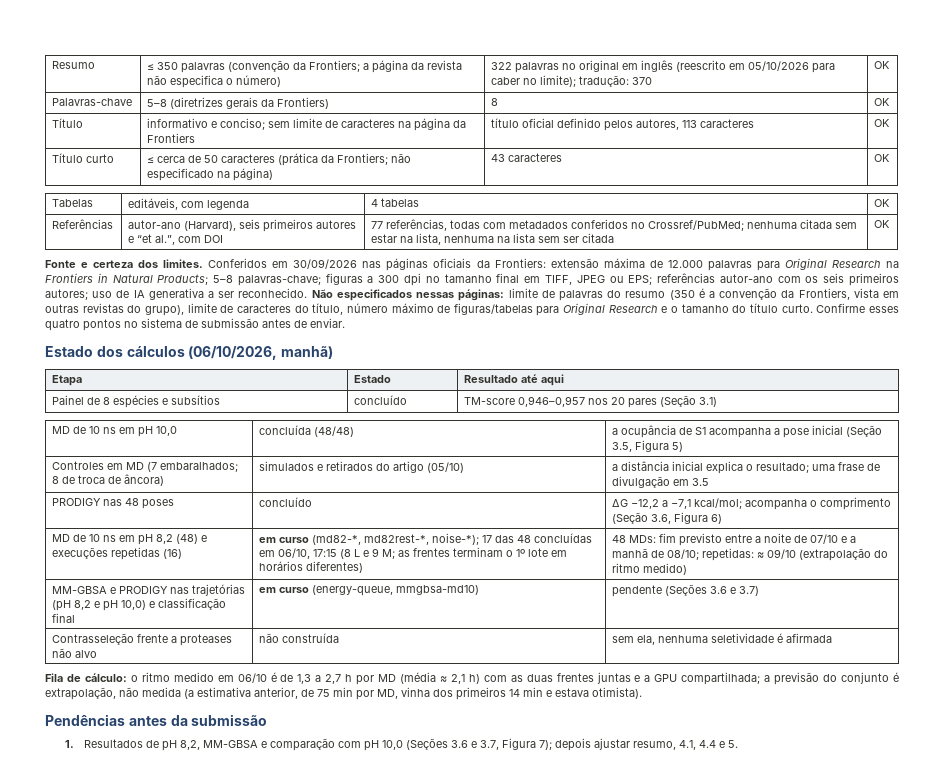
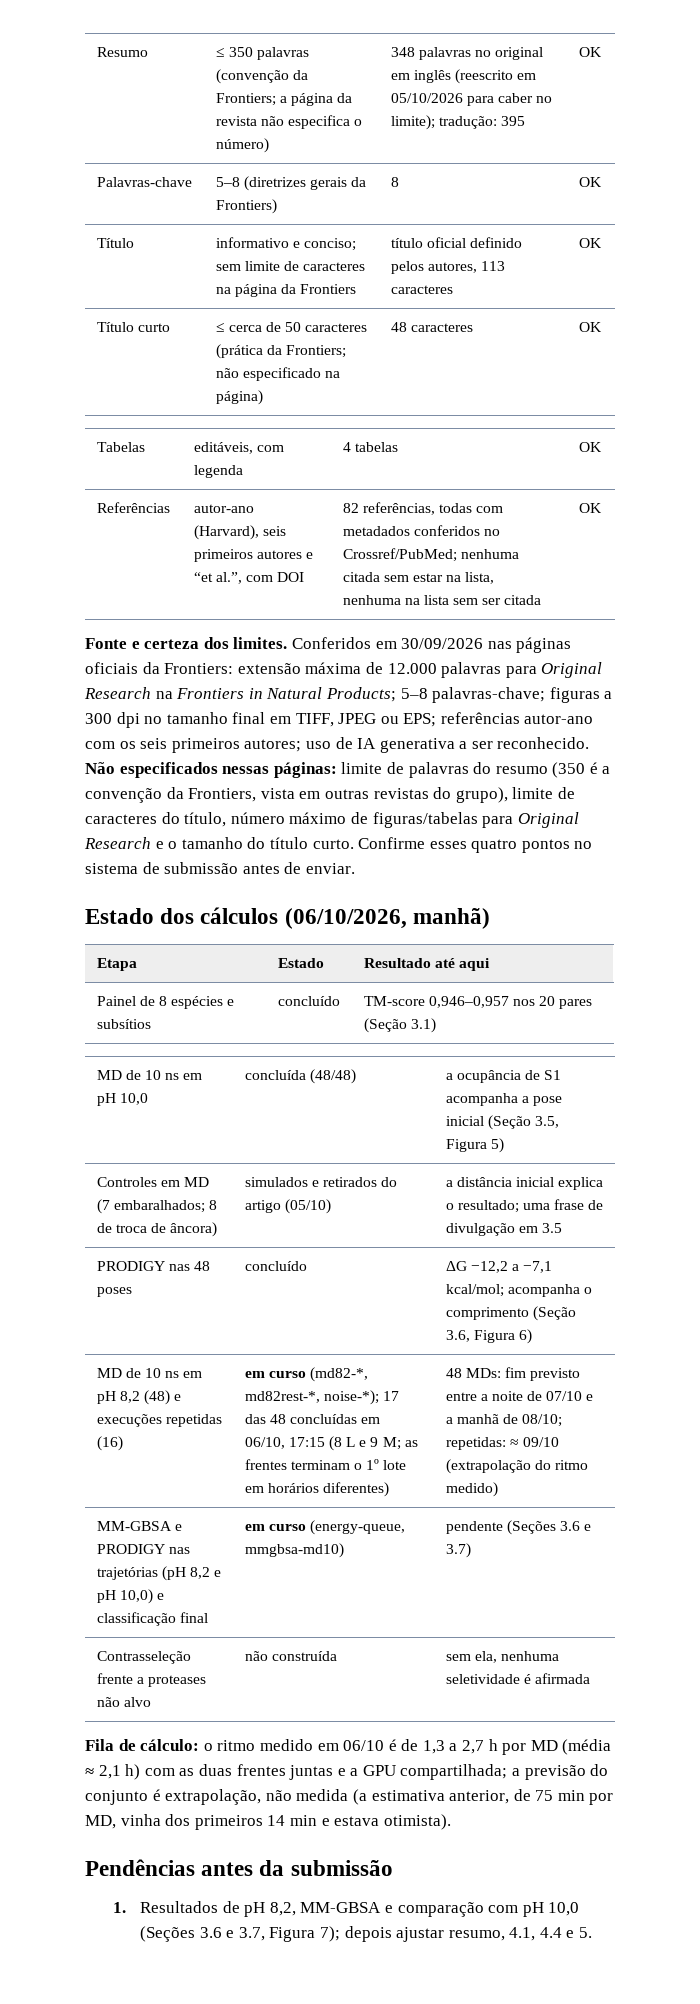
[491,62,513,70] 322 -> [390,47,415,57] 348
[632,77,653,85] 370 -> [500,116,525,126] 395
[491,154,506,162] 43 -> [390,322,407,332] 48
[371,221,384,229] 77 -> [342,503,359,513] 82

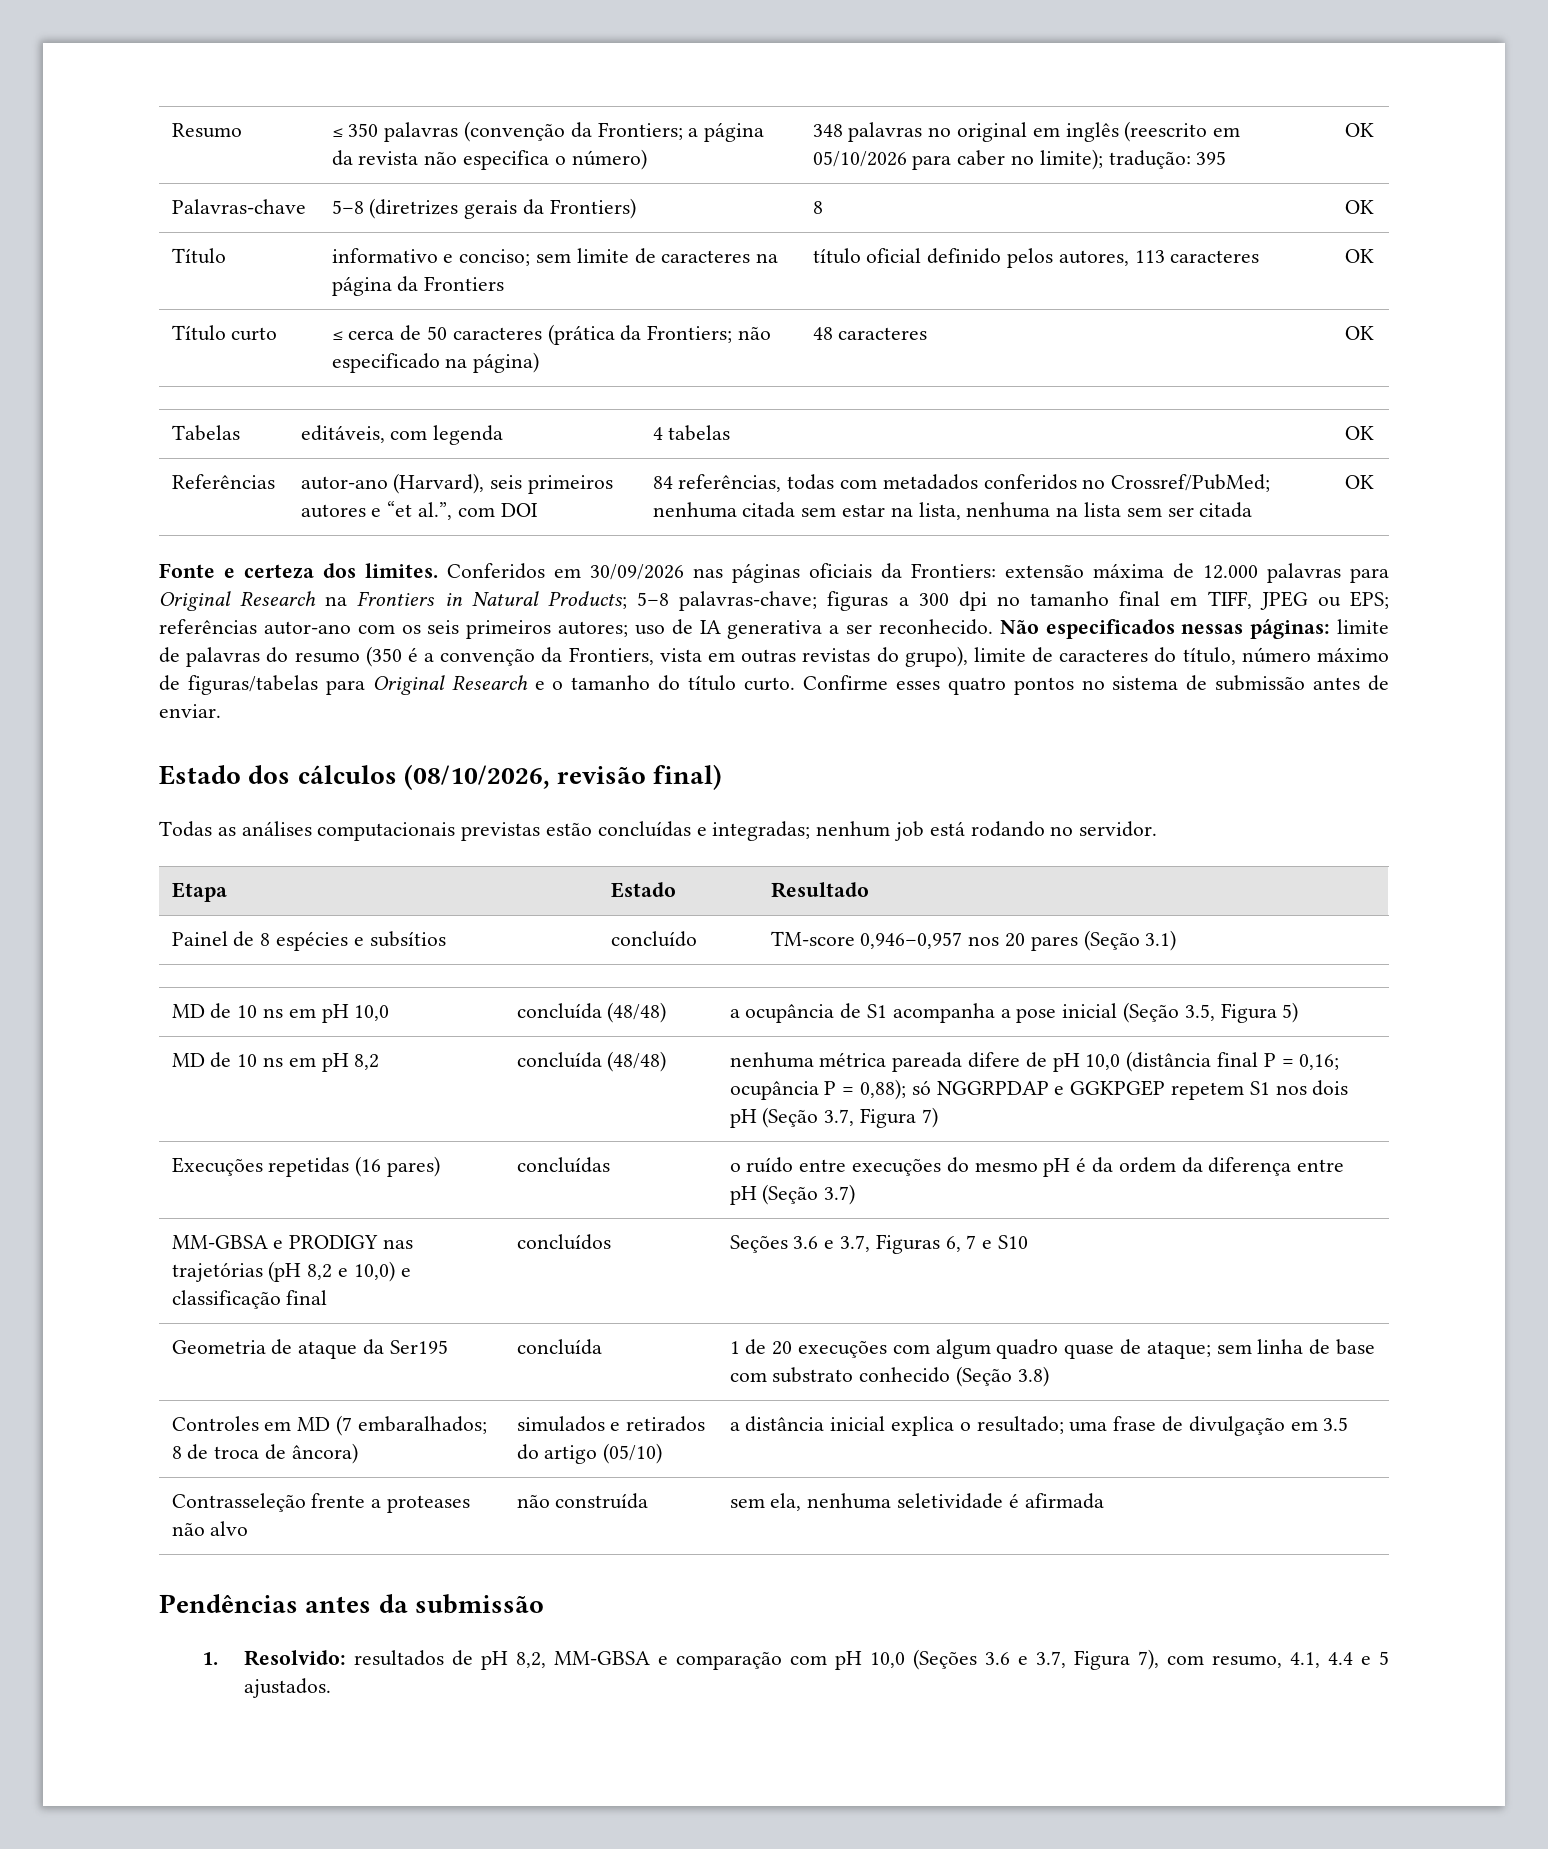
[342,503,359,513] 82 -> [652,476,673,489] 84
[284,908,490,929] (06/10/2026, manhã) -> [403,764,723,790] [159,821,1158,841] (08/10/2026, revisão final) // Todas as análises computacionais previstas estão concluídas e integradas; nenhum job está rodando no servidor.
[434,958,490,971] até aqui -> (869, 890) none
(504, 1145) none -> [171,1052,380,1072] [516,1051,667,1072] [729,1051,1340,1072] [729,1079,1349,1100] [729,1107,938,1128] [171,1156,440,1177] [516,1157,610,1173] [729,1157,1345,1177] [729,1184,856,1205] [171,1235,413,1249] [171,1261,411,1282] [171,1290,328,1309] [516,1234,611,1250] [729,1234,1028,1254] [171,1339,448,1359] [516,1339,602,1355] [729,1339,1375,1359] [729,1366,1049,1387] // MD de 10 ns em pH 8,2 | concluída (48/48) | nenhuma métrica pareada difere de pH 10,0 (distância final P = 0,16; ocupância P = 0,88); só NGGRPDAP e GGKPGEP repetem S1 nos dois pH (Seção 3.7, Figura 7) // Execuções repetidas (16 pares) | concluídas | o ruído entre execuções do mesmo pH é da ordem da diferença entre pH (Seção 3.7) // MM-GBSA e PRODIGY nas trajetórias (pH 8,2 e 10,0) e classificação final | concluídos | Seções 3.6 e 3.7, Figuras 6, 7 e S10 // Geometria de ataque da Ser195 | concluída | 1 de 20 execuções com algum quadro quase de ataque; sem linha de base com substrato conhecido (Seção 3.8)
[96,1261,210,1271] [96,1287,132,1297] [244,1261,307,1271] [445,1261,553,1273] [445,1284,592,1297] [445,1306,576,1321] [445,1329,532,1344] [96,1368,203,1378] [96,1390,182,1405] [96,1414,222,1427] [96,1436,123,1451] [244,1367,368,1382] [244,1390,399,1405] [244,1414,381,1424] [244,1436,418,1451] [244,1459,407,1470] [244,1482,389,1497] [445,1367,581,1381] [445,1391,594,1401] [445,1414,563,1427] [445,1437,559,1450] [445,1459,588,1474] [445,1482,498,1497] [96,1521,182,1531] [96,1544,190,1554] [96,1566,222,1581] [96,1589,164,1604] [96,1612,208,1626] [244,1520,405,1535] [244,1543,344,1558] [445,1520,592,1535] [445,1543,471,1558] // PRODIGY nas 48 poses | concluído | ΔG −12,2 a −7,1 kcal/mol; acompanha o comprimento (Seção 3.6, Figura 6) // MD de 10 ns em pH 8,2 (48) e execuções repetidas (16) | em curso (md82-*, md82rest-*, noise-*); 17 das 48 concluídas em 06/10, 17:15 (8 L e 9 M; as frentes terminam o 1º lote em horários diferentes) | 48 MDs: fim previsto entre a noite de 07/10 e a manhã de 08/10; repetidas: ≈ 09/10 (extrapolação do ritmo medido) // MM-GBSA e PRODIGY nas trajetórias (pH 8,2 e pH 10,0) e classificação final | em curso (energy-queue, mmgbsa-md10) | pendente (Seções 3.6 e 3.7) -> (1349, 1424) none
[85,1739,612,1755] [85,1764,609,1780] [85,1789,614,1805] [85,1814,451,1830] // Fila de cálculo: o ritmo medido em 06/10 é de 1,3 a 2,7 h por MD (média ≈ 2,1 h) com as duas frentes juntas e a GPU compartilhada; a previsão do conjunto é extrapolação, não medida (a estimativa anterior, de 75 min por MD, vinha dos primeiros 14 min e estava otimista). -> (1104, 1501) none
[139,1901,218,1913] Resultados -> [244,1650,445,1666] Resolvido: resultados
[319,1926,445,1942] 7); depois ajustar -> [1138,1649,1205,1670] 7), com
[579,1927,593,1938] 5. -> [1379,1651,1389,1665] [244,1678,332,1698] 5 ajustados.

